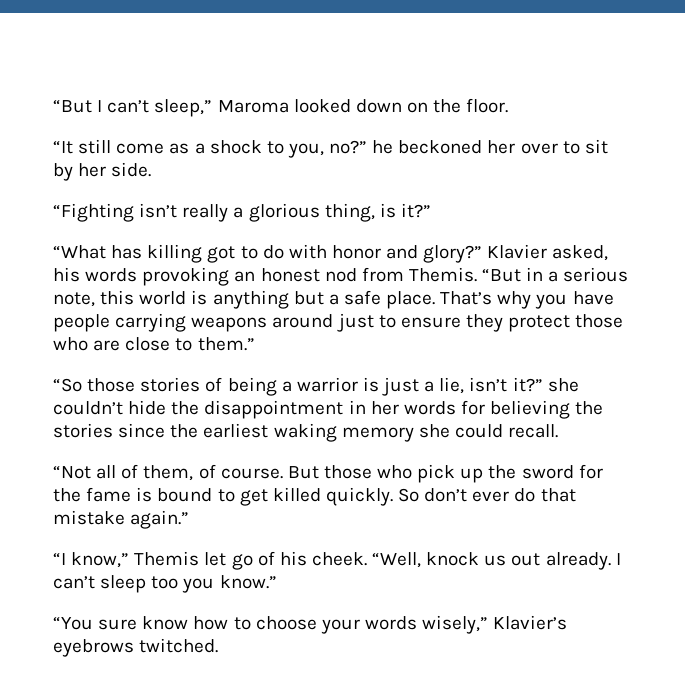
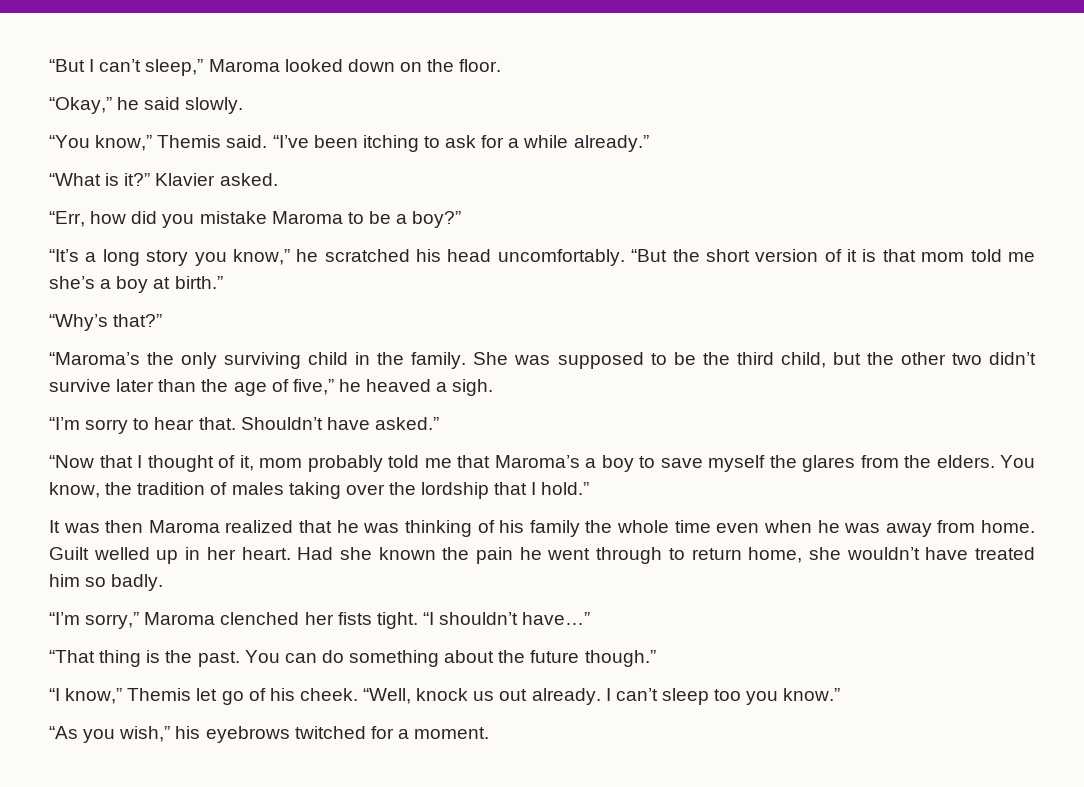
[53,139,608,158] [53,162,152,181] [53,203,431,222] [53,244,609,263] [53,267,629,286] [53,290,614,309] [53,313,624,332] [53,337,255,351] [53,377,579,396] [53,400,604,419] [53,423,559,442] [53,464,603,483] [53,487,576,506] [53,510,190,529] “It still come as a shock to you, no?” he beckoned her over to sit by her side. // “Fighting isn’t really a glorious thing, is it?” // “What has killing got to do with honor and glory?” Klavier asked, his words provoking an honest nod from Themis. “But in a serious note, this world is anything but a safe place. That’s why you have people carrying weapons around just to ensure they protect those who are close to them.” // “So those stories of being a warrior is just a lie, isn’t it?” she couldn’t hide the disappointment in her words for believing the stories since the earliest waking memory she could recall. // “Not all of them, of course. But those who pick up the sword for the fame is bound to get killed quickly. So don’t ever do that mistake again.” -> [49,97,244,114] [49,135,649,152] [49,173,278,186] [49,211,462,228] [49,249,1036,266] [49,276,223,293] [49,314,163,331] [49,352,1036,369] [49,379,494,396] [49,417,439,434] [49,455,1035,472] [49,482,590,499] [49,520,1035,537] [49,547,1036,564] [49,574,164,591] [49,612,591,629] [49,650,656,667] “Okay,” he said slowly. // “You know,” Themis said. “I’ve been itching to ask for a while already.” // “What is it?” Klavier asked. // “Err, how did you mistake Maroma to be a boy?” // “It’s a long story you know,” he scratched his head uncomfortably. “But the short version of it is that mom told me she’s a boy at birth.” // “Why’s that?” // “Maroma’s the only surviving child in the family. She was supposed to be the third child, but the other two didn’t survive later than the age of five,” he heaved a sigh. // “I’m sorry to hear that. Shouldn’t have asked.” // “Now that I thought of it, mom probably told me that Maroma’s a boy to save myself the glares from the elders. You know, the tradition of males taking over the lordship that I hold.” // It was then Maroma realized that he was thinking of his family the whole time even when he was away from home. Guilt welled up in her heart. Had she known the pain he went through to return home, she wouldn’t have treated him so badly. // “I’m sorry,” Maroma clenched her fists tight. “I shouldn’t have…” // “That thing is the past. You can do something about the future though.”
[53,615,568,634] [53,638,219,657] “You sure know how to choose your words wisely,” Klavier’s eyebrows twitched. -> [49,726,490,743] “As you wish,” his eyebrows twitched for a moment.

